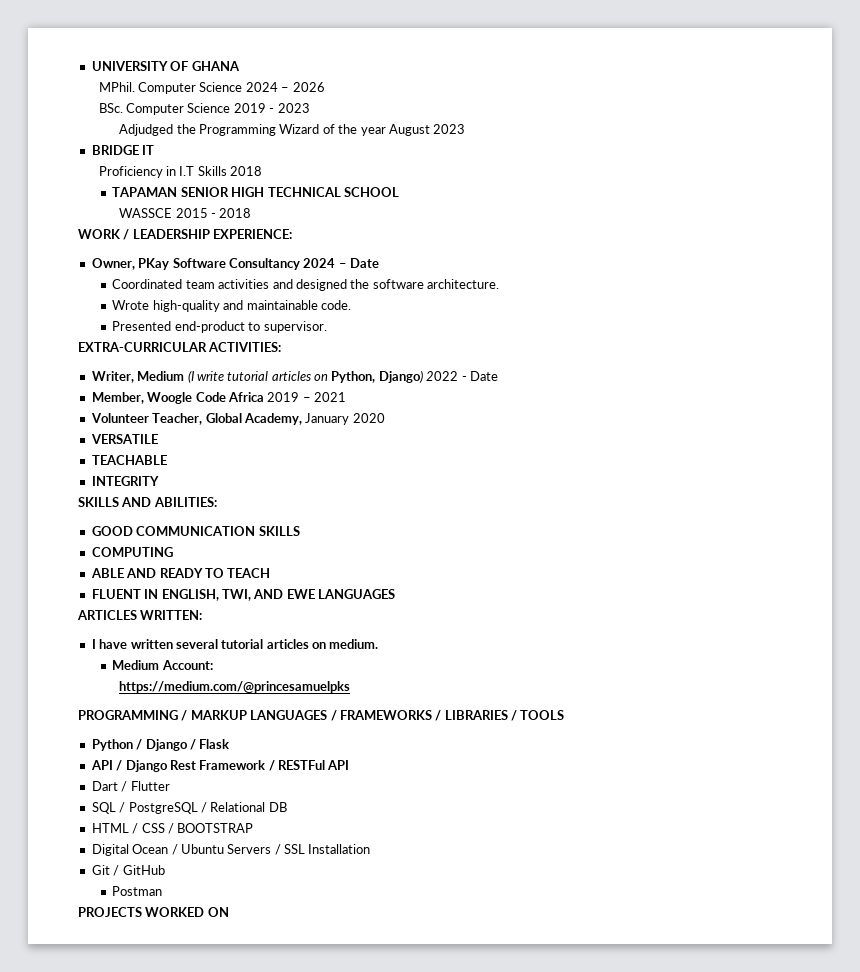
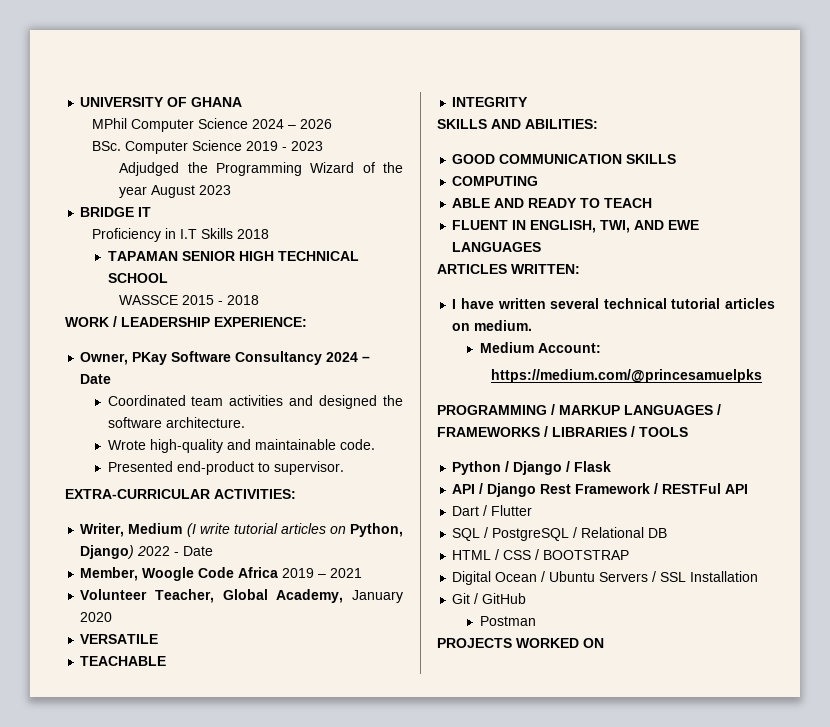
[98,82,135,92] MPhil. -> [92,118,128,129] MPhil
(218, 644) none -> [603,298,667,309] technical

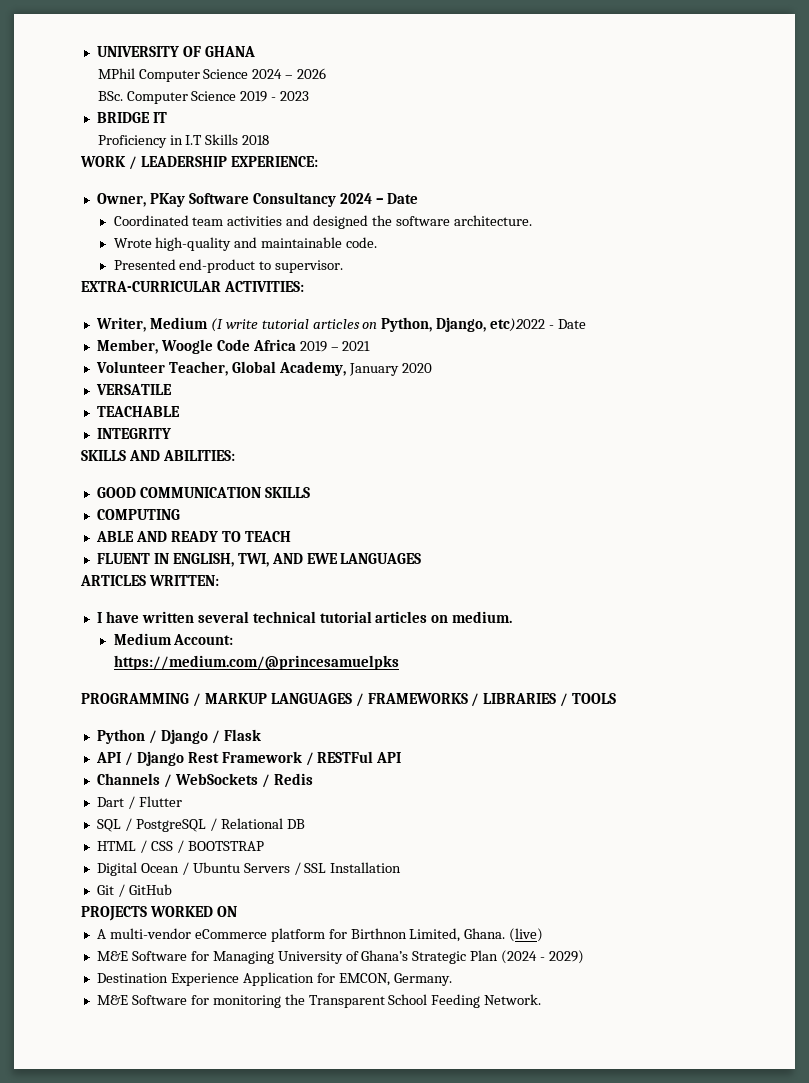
[119,162,403,176] [119,185,232,198] // Adjudged the Programming Wizard of the year August 2023 -> (310, 96) none
[107,251,359,261] [107,273,168,283] [119,295,260,305] // TAPAMAN SENIOR HIGH TECHNICAL SCHOOL // WASSCE 2015 - 2018 -> (270, 140) none
[80,545,171,559] Django) 2022 -> [436,317,546,332] Django, etc)2022
(749, 489) none -> [96,773,313,788] // Channels / WebSockets / Redis
[479,616,536,626] // Postman -> (172, 889) none
(604, 643) none -> [96,928,544,942] [96,950,585,964] [96,972,452,986] [96,994,542,1008] // A multi-vendor eCommerce platform for Birthnon Limited, Ghana. (live) // M&E Software for Managing University of Ghana’s Strategic Plan (2024 - 2029) // Destination Experience Application for EMCON, Germany. // M&E Software for monitoring the Transparent School Feeding Network.

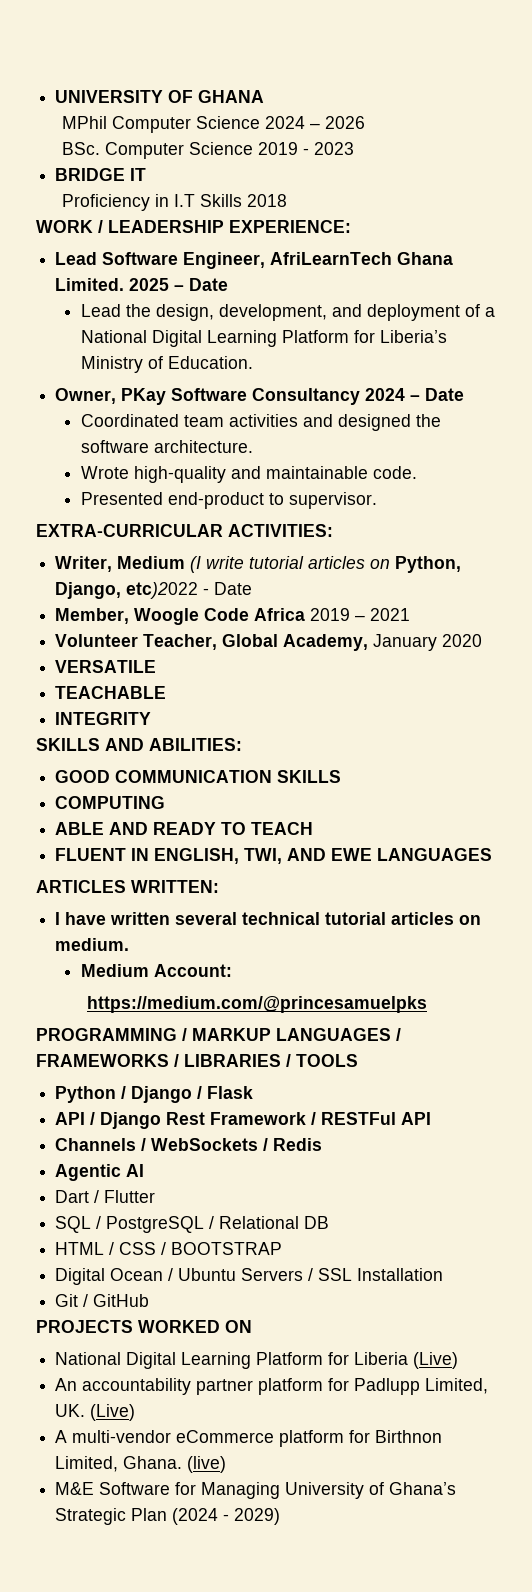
(318, 161) none -> [55,252,454,269] [55,278,229,291] [80,304,495,321] [80,330,447,347] [80,356,253,373] // Lead Software Engineer, AfriLearnTech Ghana Limited. 2025 – Date // Lead the design, development, and deployment of a National Digital Learning Platform for Liberia’s Ministry of Education.
(313, 779) none -> [55,1164,145,1181] // Agentic AI
(237, 911) none -> [55,1352,459,1369] [55,1378,489,1395] [55,1404,136,1421] // National Digital Learning Platform for Liberia (Live) // An accountability partner platform for Padlupp Limited, UK. (Live)
[96,972,452,986] [96,994,542,1008] // Destination Experience Application for EMCON, Germany. // M&E Software for monitoring the Transparent School Feeding Network. -> (281, 1516) none

